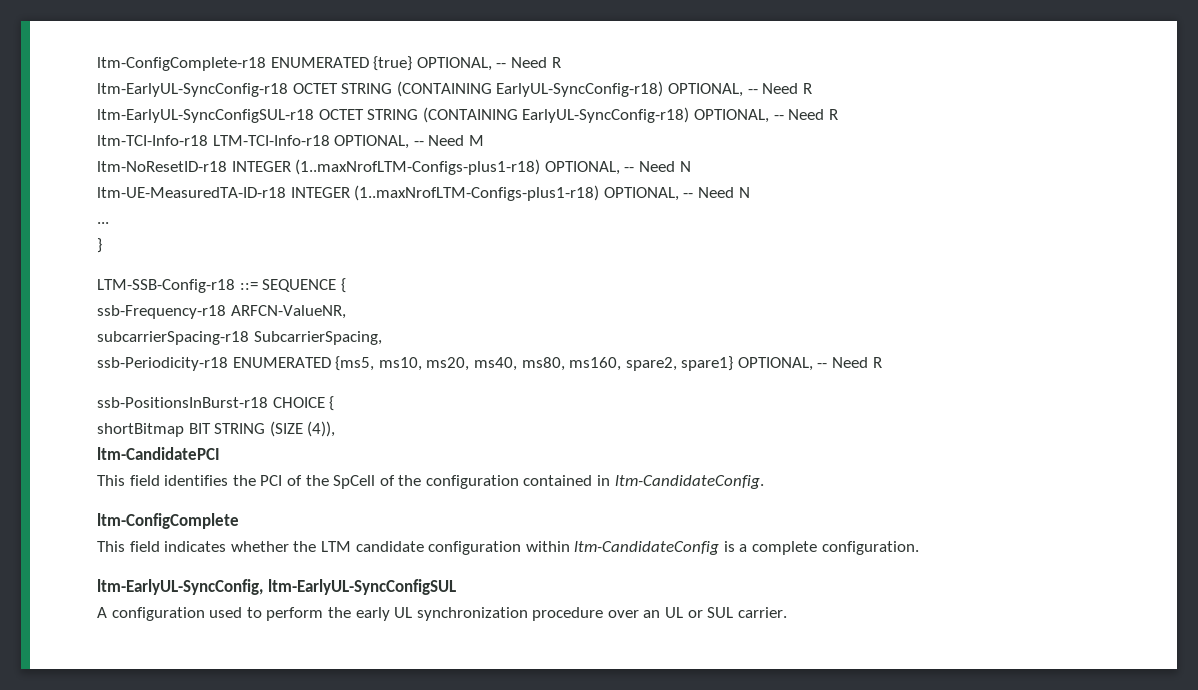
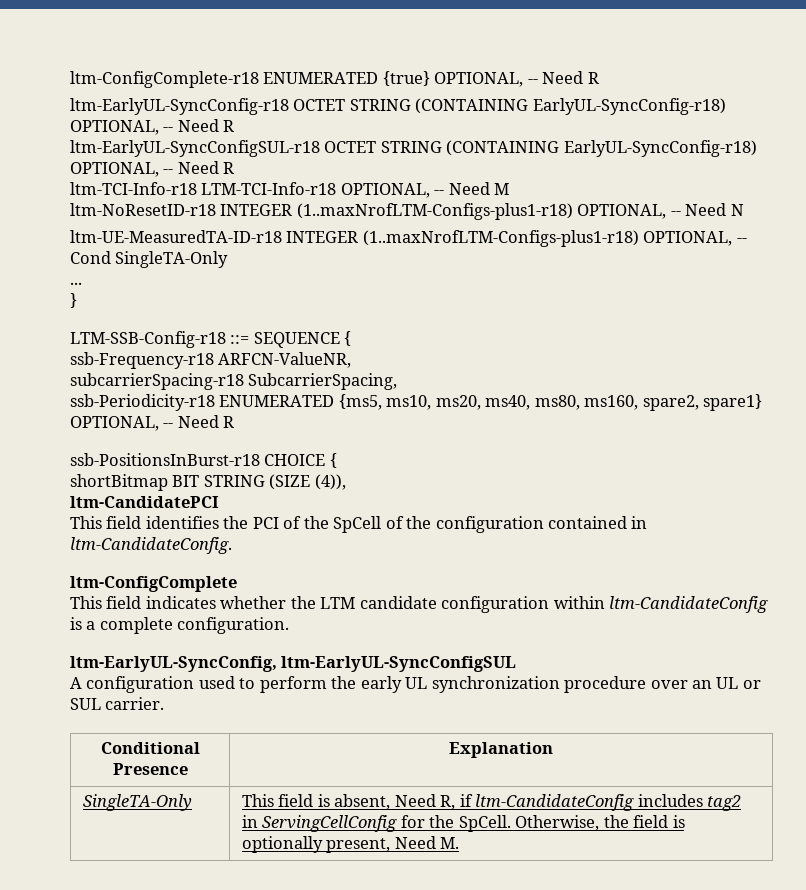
[697,187,750,198] Need N -> [70,251,229,268] Cond SingleTA-Only
(787, 612) none -> [100,742,200,754] [112,763,188,775] [449,742,553,758] [82,794,192,811] [241,794,741,811] [241,815,685,832] [241,836,460,853] // Conditional Presence | Explanation // SingleTA-Only | This field is absent, Need R, if ltm-CandidateConfig includes tag2 in ServingCellConfig for the SpCell. Otherwise, the field is optionally present, Need M.

